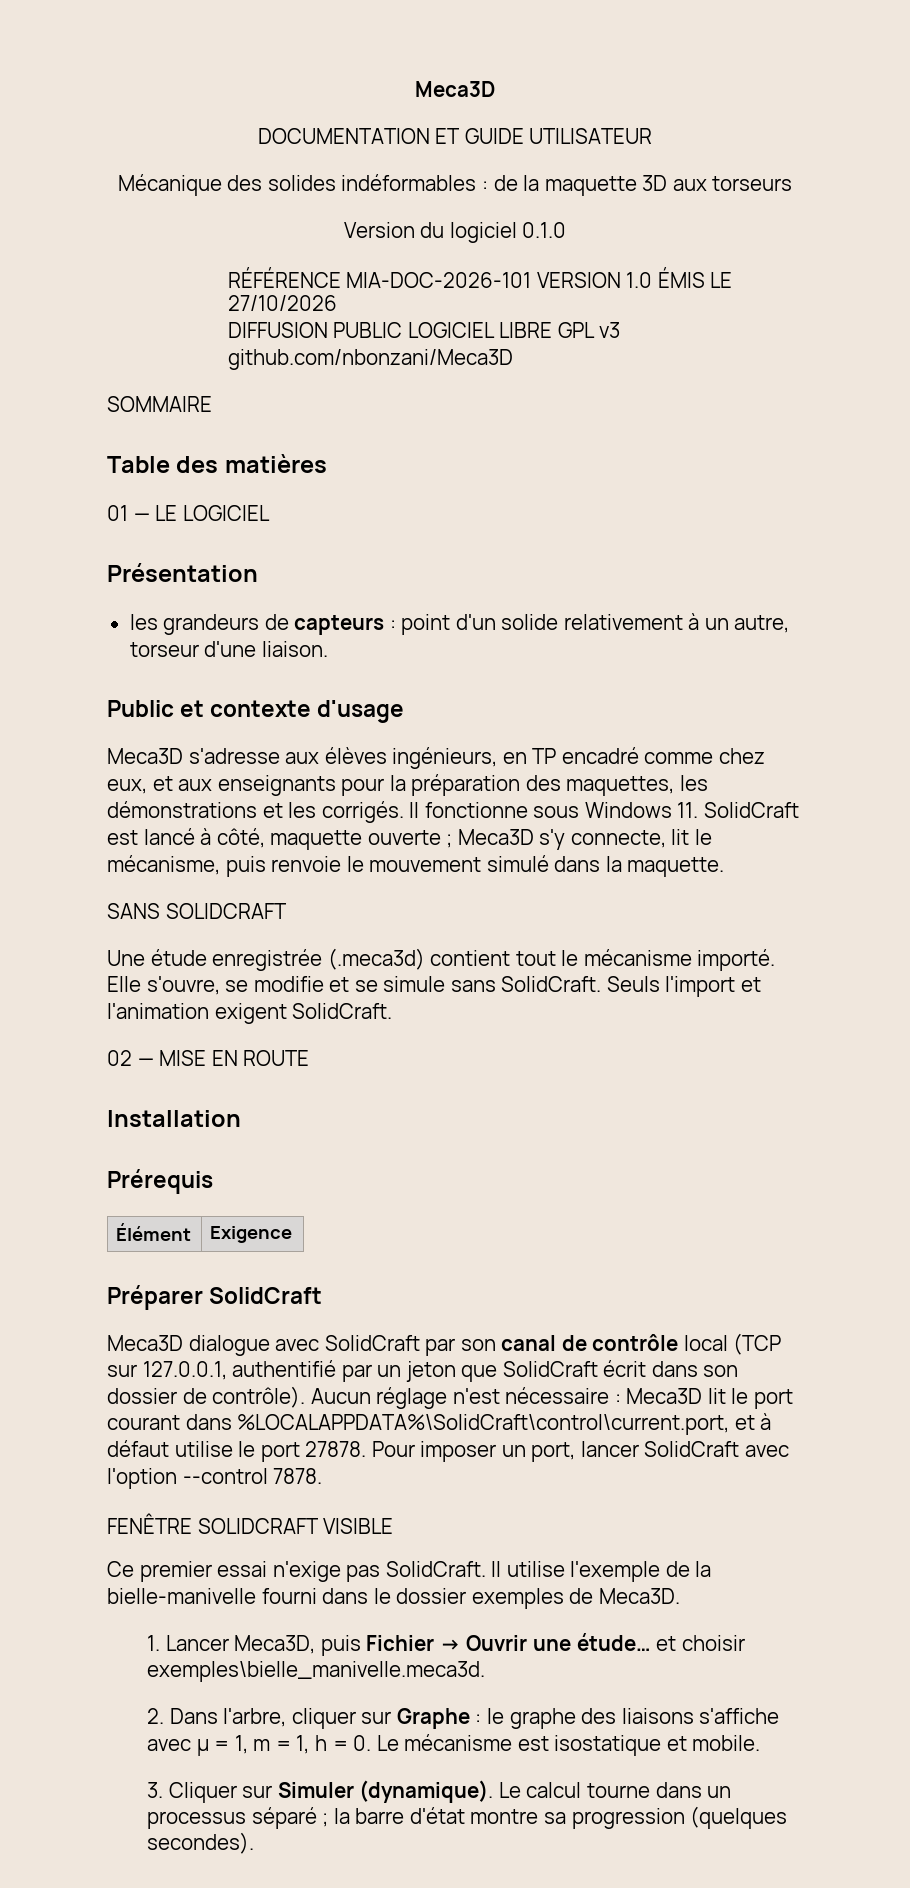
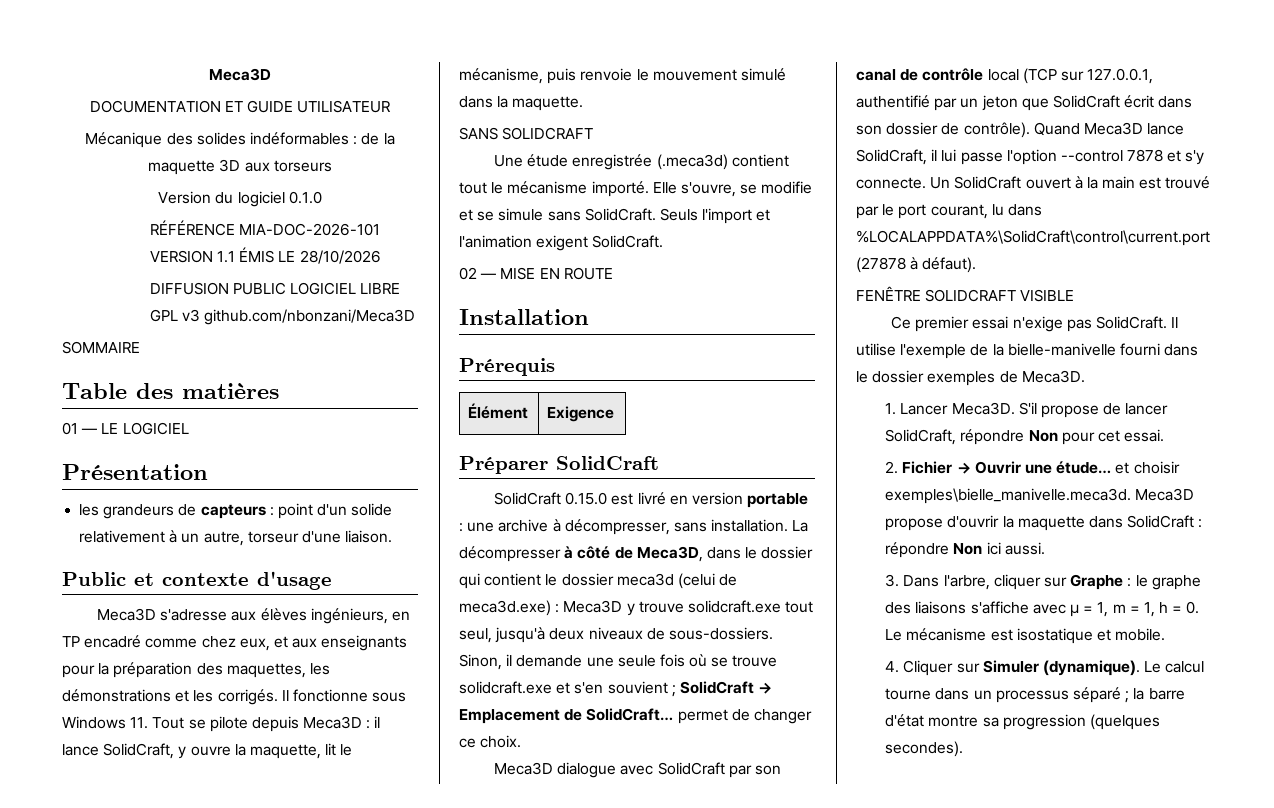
[626,272,653,288] 1.0 -> [216,251,235,263] 1.1
[227,295,337,311] 27/10/2026 -> [299,250,381,264] 28/10/2026
[703,802,799,818] [107,828,666,850] SolidCraft est lancé à côté, maquette ouverte ; Meca3D s'y connecte, -> [152,716,381,732] [62,743,321,759] Tout se pilote depuis Meca3D : il lance SolidCraft, y ouvre la maquette,
(323, 1295) none -> [494,492,809,508] [459,519,809,535] [459,546,814,562] [459,573,738,589] [459,600,814,616] [459,627,773,643] [459,654,778,670] [459,681,773,697] [459,708,812,724] [459,735,522,748] // SolidCraft 0.15.0 est livré en version portable : une archive à décompresser, sans installation. La décompresser à côté de Meca3D, dans le dossier qui contient le dossier meca3d (celui de meca3d.exe) : Meca3D y trouve solidcraft.exe tout seul, jusqu'à deux niveaux de sous-dossiers. Sinon, il demande une seule fois où se trouve solidcraft.exe et s'en souvient ; SolidCraft → Emplacement de SolidCraft… permet de changer ce choix.
[310,1387,793,1409] [107,1413,772,1435] [107,1440,789,1462] [107,1468,323,1489] Aucun réglage n'est nécessaire : Meca3D lit le port courant dans %LOCALAPPDATA%\SolidCraft\control\current.port, et à défaut utilise le port 27878. Pour imposer un port, lancer SolidCraft avec l'option --control 7878. -> [1033,122,1185,136] [856,149,1205,165] [856,176,1211,189] [856,204,1042,219] [856,230,1210,246] [856,257,977,273] Quand Meca3D lance SolidCraft, il lui passe l'option --control 7878 et s'y connecte. Un SolidCraft ouvert à la main est trouvé par le port courant, lu dans %LOCALAPPDATA%\SolidCraft\control\current.port (27878 à défaut).
[234,1635,361,1656] Meca3D, puis -> [951,402,1169,418] [885,429,1165,445] [885,461,899,474] Meca3D. S'il propose de lancer SolidCraft, répondre Non pour cet essai. // 2.
[147,1708,165,1724] // 2. -> [1135,488,1195,501] [885,515,1203,531] [885,542,1045,558] [885,574,900,587] Meca3D propose d'ouvrir la maquette dans SolidCraft : répondre Non ici aussi. // 3.
[147,1782,164,1798] 3. -> [885,661,900,673] 4.

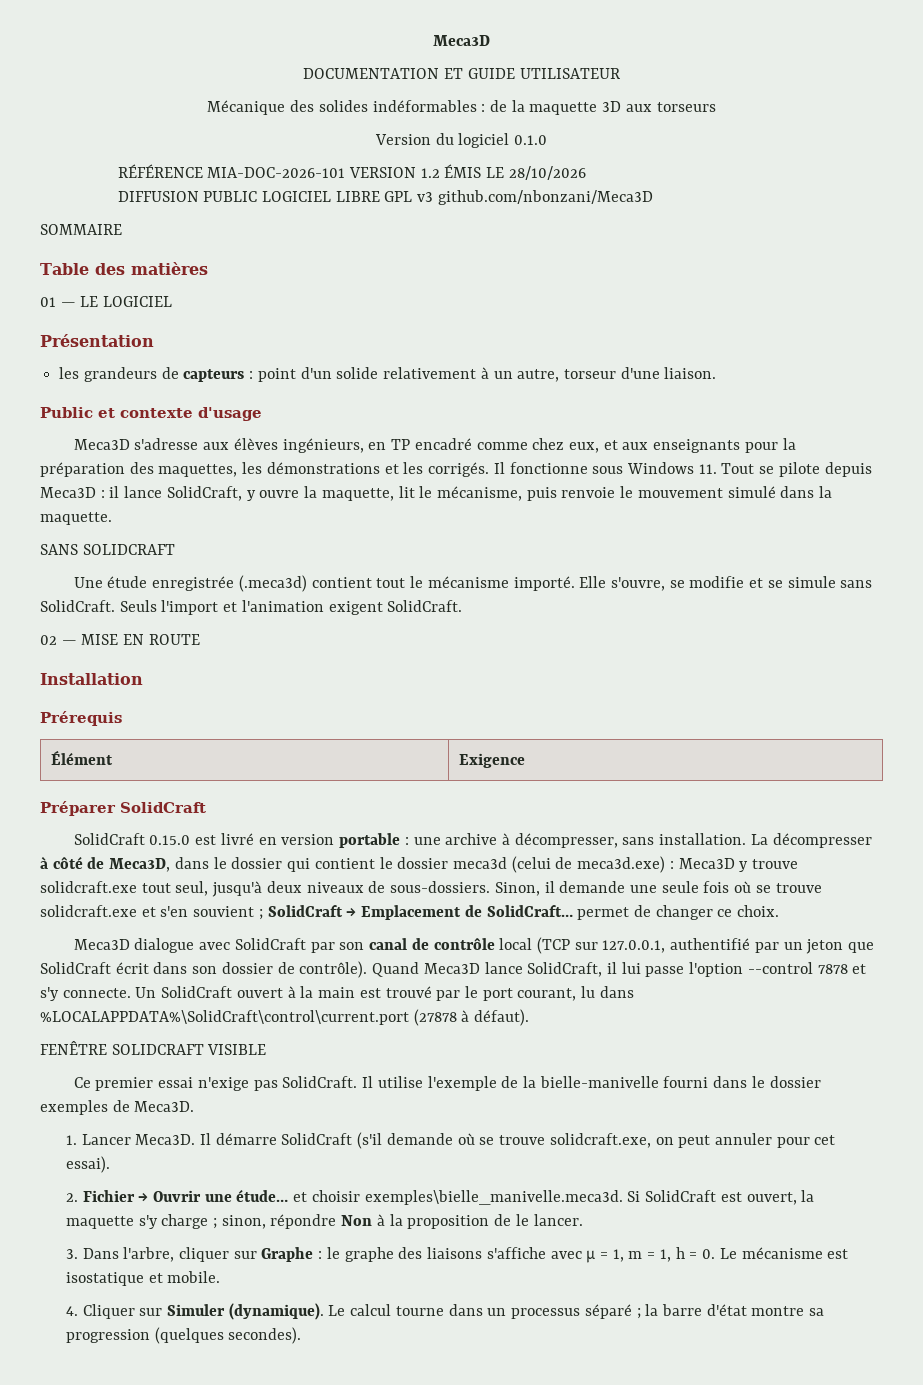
[216,251,235,263] 1.1 -> [420,168,440,178] 1.2
[1018,402,1169,418] [885,429,1058,445] S'il propose de lancer SolidCraft, répondre Non -> [200,1132,772,1149] Il démarre SolidCraft (s'il demande où se trouve solidcraft.exe, on peut annuler
[1124,429,1165,442] essai. -> [65,1156,110,1173] essai).
[1135,488,1195,501] [885,515,1203,531] [885,542,1045,558] Meca3D propose d'ouvrir la maquette dans SolidCraft : répondre Non ici aussi. -> [627,1190,815,1205] [65,1214,583,1229] Si SolidCraft est ouvert, la maquette s'y charge ; sinon, répondre Non à la proposition de le lancer.

